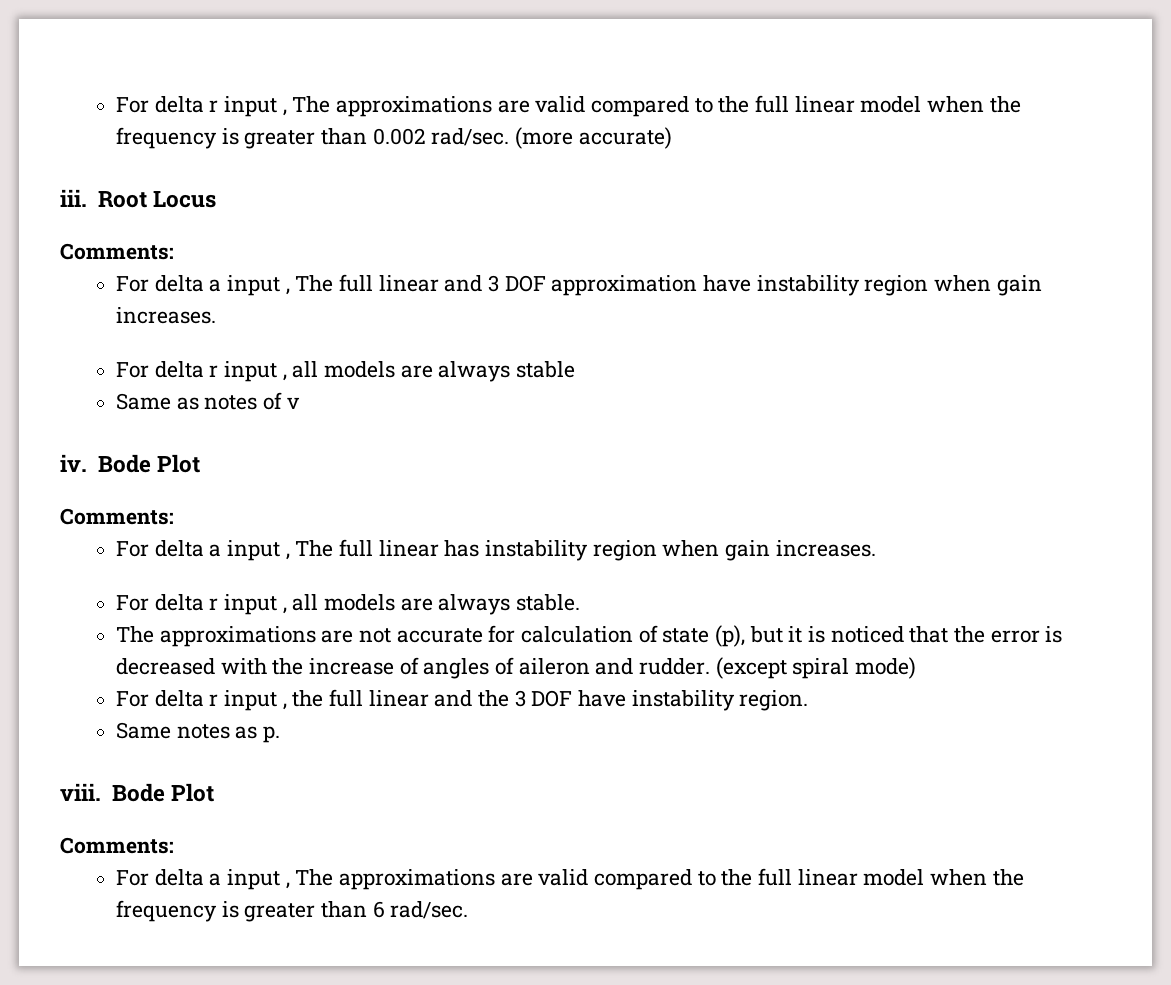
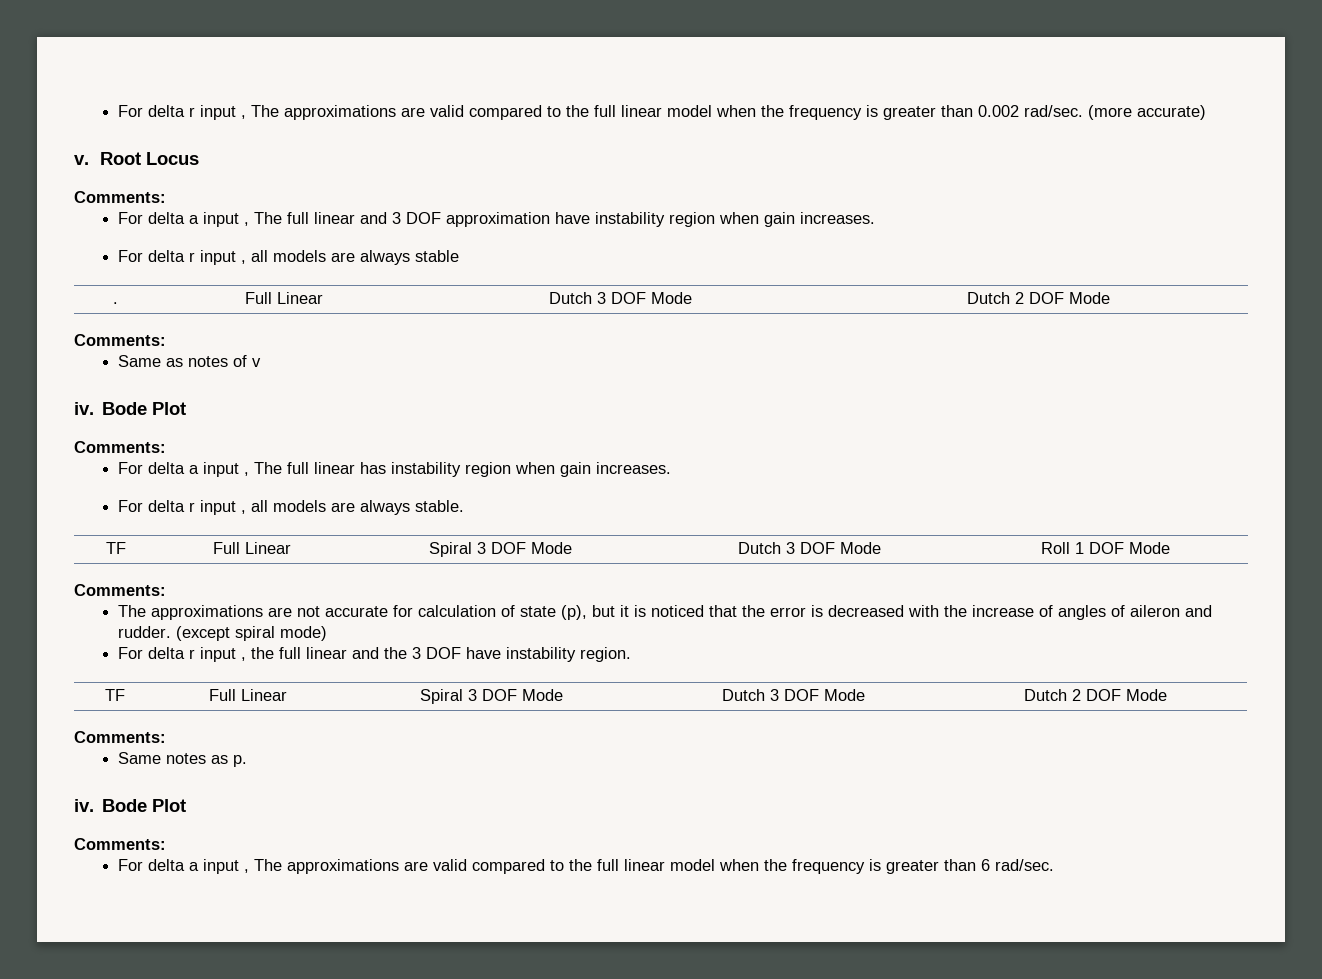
[60,189,87,207] iii. -> [74,155,89,165] v.
(576, 369) none -> [112,302,118,304] [244,292,323,304] [549,292,692,304] [967,292,1110,304] [74,334,166,346] // . | Full Linear | Dutch 3 DOF Mode | Dutch 2 DOF Mode // Comments:
(581, 602) none -> [106,542,126,554] [212,542,291,554] [428,542,572,557] [737,542,881,554] [1041,542,1170,554] [74,584,166,596] // TF | Full Linear | Spiral 3 DOF Mode | Dutch 3 DOF Mode | Roll 1 DOF Mode // Comments:
(809, 700) none -> [105,689,125,701] [209,689,287,701] [420,689,563,704] [722,689,865,701] [1024,689,1167,701] [74,731,166,743] // TF | Full Linear | Spiral 3 DOF Mode | Dutch 3 DOF Mode | Dutch 2 DOF Mode // Comments:
[60,783,101,801] viii. -> [74,799,94,812] iv.

